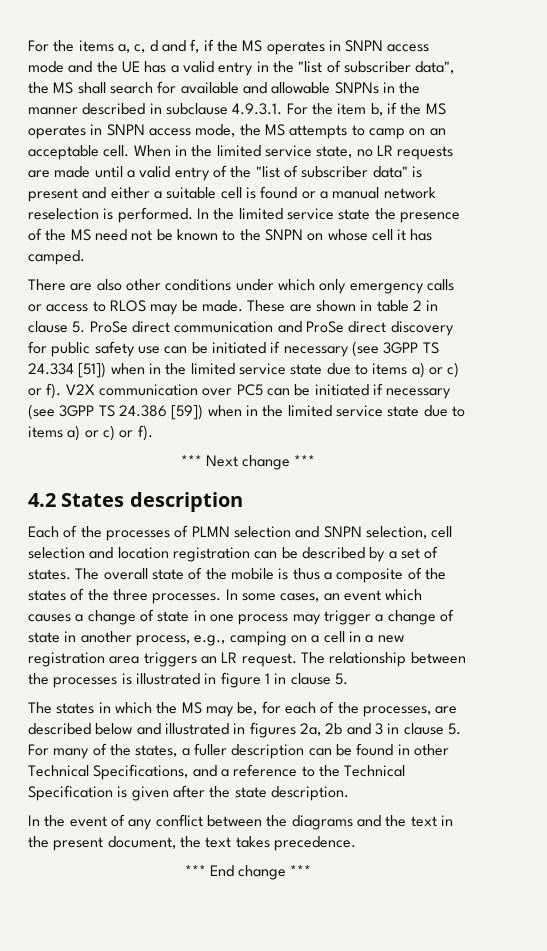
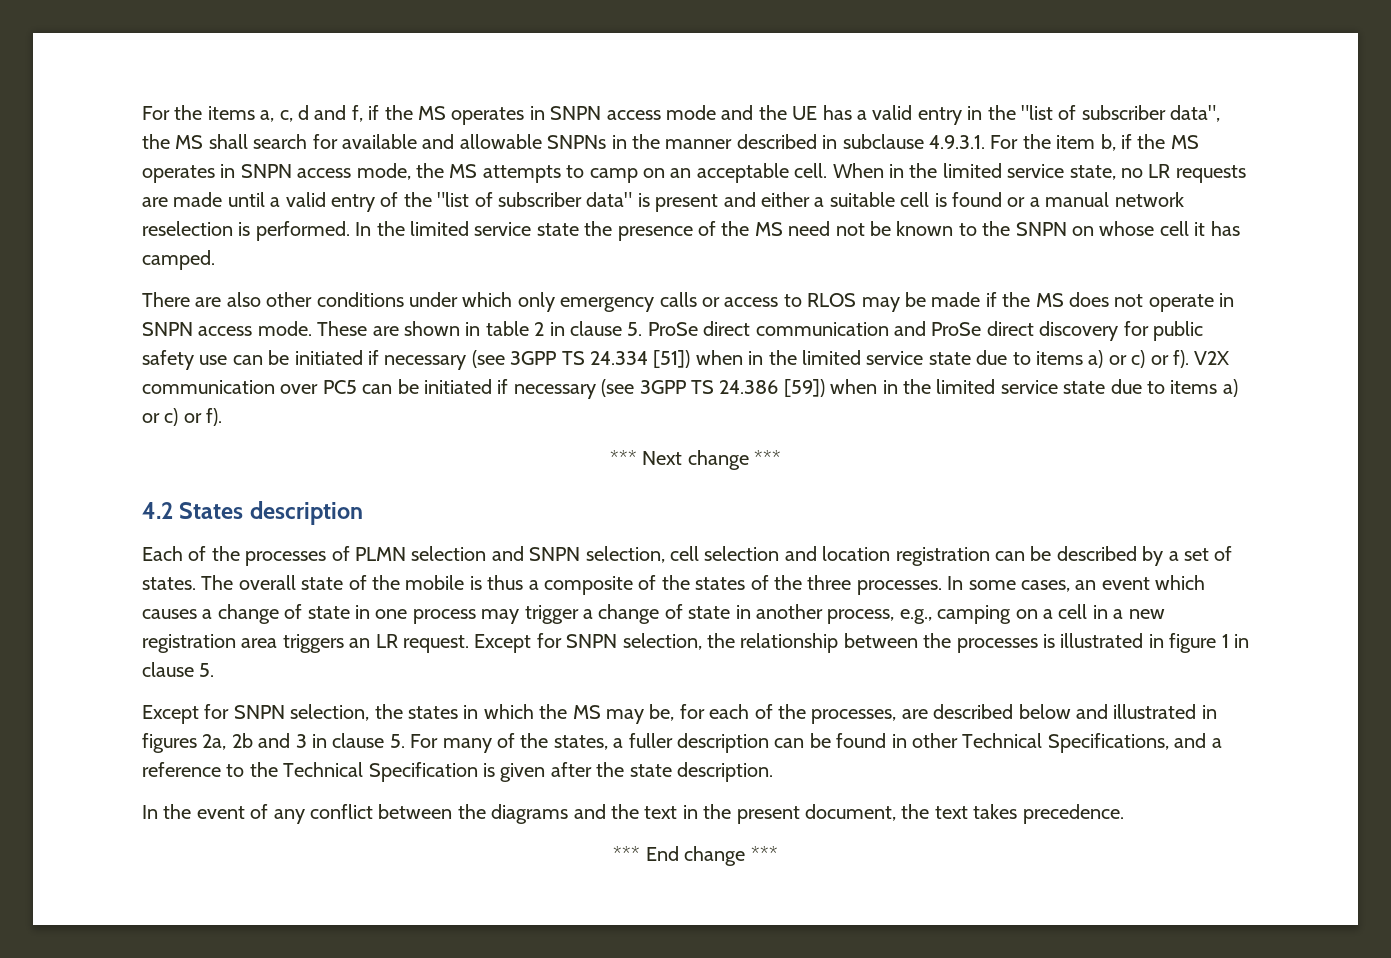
[201,300,243,312] made. -> [931,292,1235,312] [142,321,312,336] made if the MS does not operate in SNPN access mode.
[300,652,325,664] The -> [474,633,735,653] Except for SNPN selection, the
[28,702,52,714] The -> [142,704,403,724] Except for SNPN selection, the

